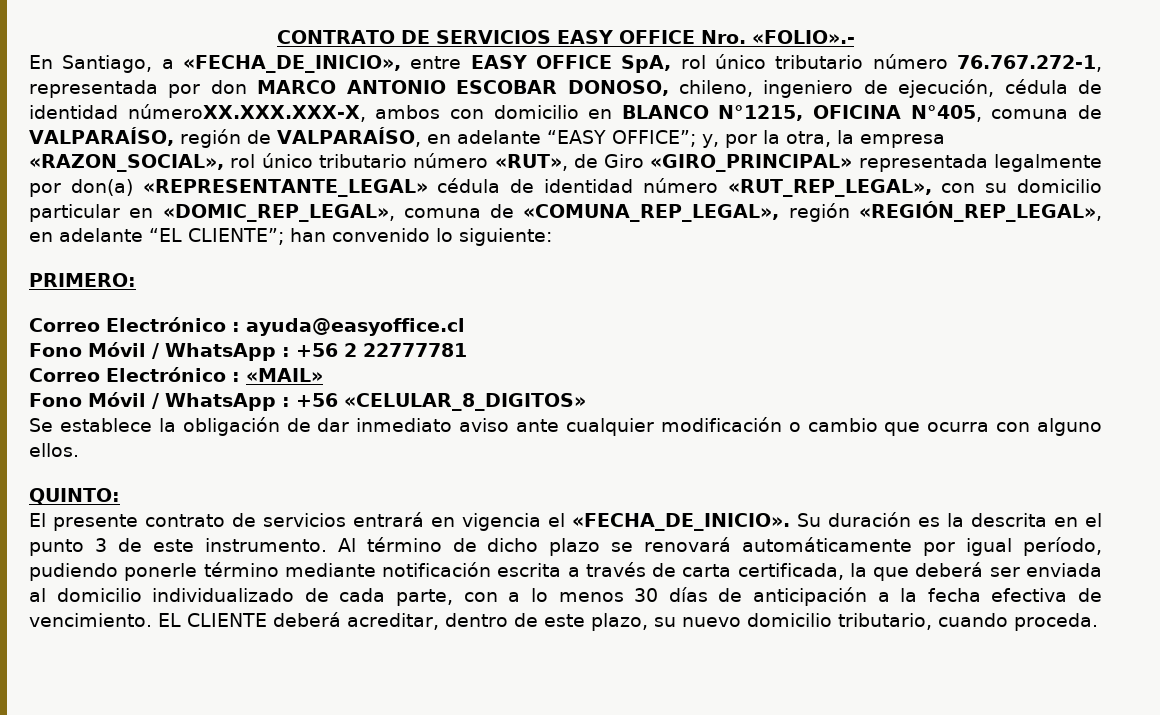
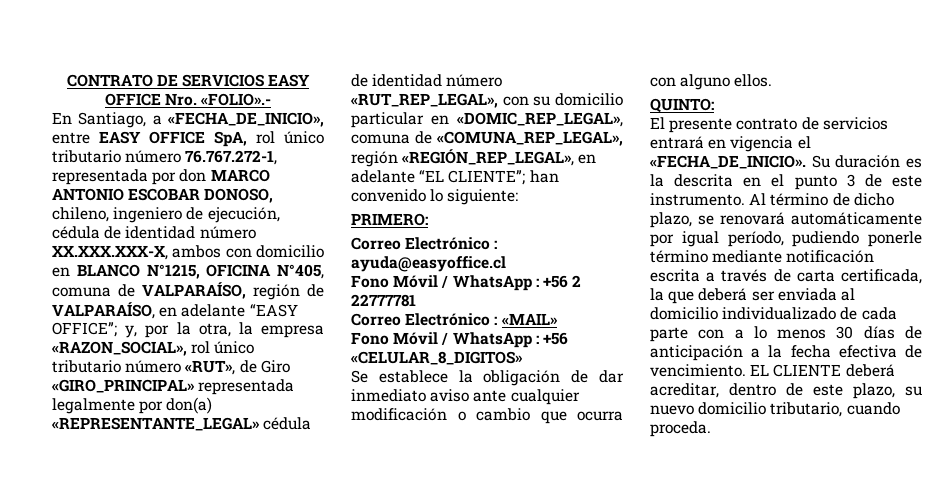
[127,104,366,122] númeroXX.XXX.XXX-X, -> [199,226,256,239] [52,245,168,260] número XX.XXX.XXX-X,
[549,538,601,556] plazo -> [650,212,692,228] plazo,
[396,589,454,606] parte, -> [650,327,688,342] parte

